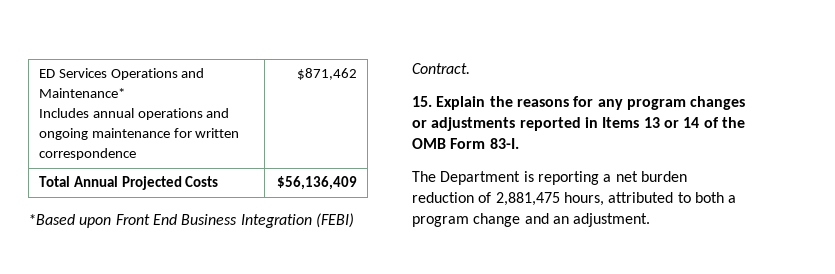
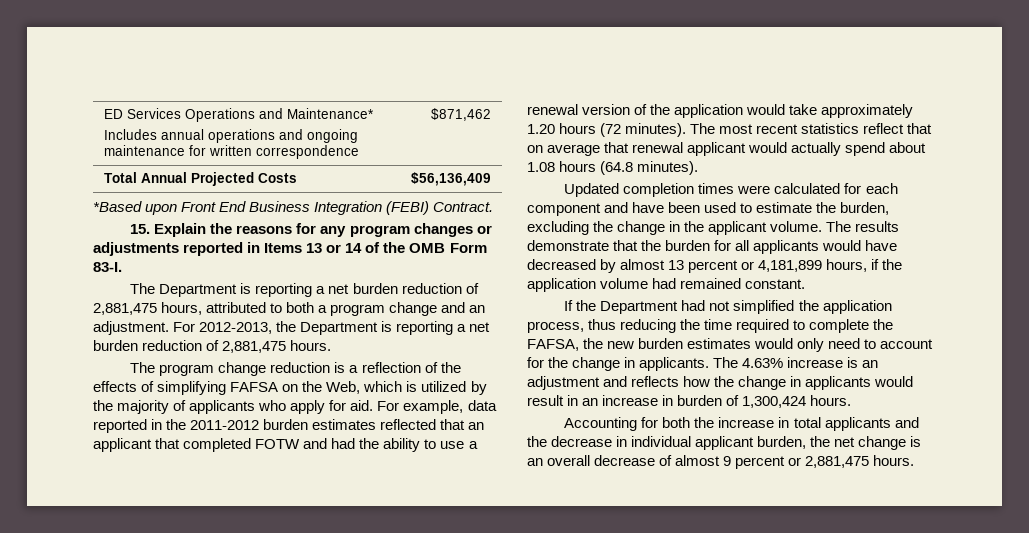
(651, 220) none -> [173,321,491,335] [93,340,332,353] [130,362,461,376] [93,381,487,395] [93,400,497,414] [93,419,485,433] [93,438,478,452] [527,104,914,118] [527,123,933,137] [527,142,927,156] [527,161,699,175] [564,183,898,197] [527,202,890,216] [527,221,900,235] [527,240,898,254] [527,259,903,273] [527,278,806,292] [564,300,892,314] [527,319,894,333] [527,338,934,352] [527,357,879,371] [527,376,914,390] [527,395,852,408] [564,417,919,431] [527,436,922,450] [527,455,915,469] For 2012-2013, the Department is reporting a net burden reduction of 2,881,475 hours. // The program change reduction is a reflection of the effects of simplifying FAFSA on the Web, which is utilized by the majority of applicants who apply for aid. For example, data reported in the 2011-2012 burden estimates reflected that an applicant that completed FOTW and had the ability to use a renewal version of the application would take approximately 1.20 hours (72 minutes). The most recent statistics reflect that on average that renewal applicant would actually spend about 1.08 hours (64.8 minutes). // Updated completion times were calculated for each component and have been used to estimate the burden, excluding the change in the applicant volume. The results demonstrate that the burden for all applicants would have decreased by almost 13 percent or 4,181,899 hours, if the application volume had remained constant. // If the Department had not simplified the application process, thus reducing the time required to complete the FAFSA, the new burden estimates would only need to account for the change in applicants. The 4.63% increase is an adjustment and reflects how the change in applicants would result in an increase in burden of 1,300,424 hours. // Accounting for both the increase in total applicants and the decrease in individual applicant burden, the net change is an overall decrease of almost 9 percent or 2,881,475 hours.

